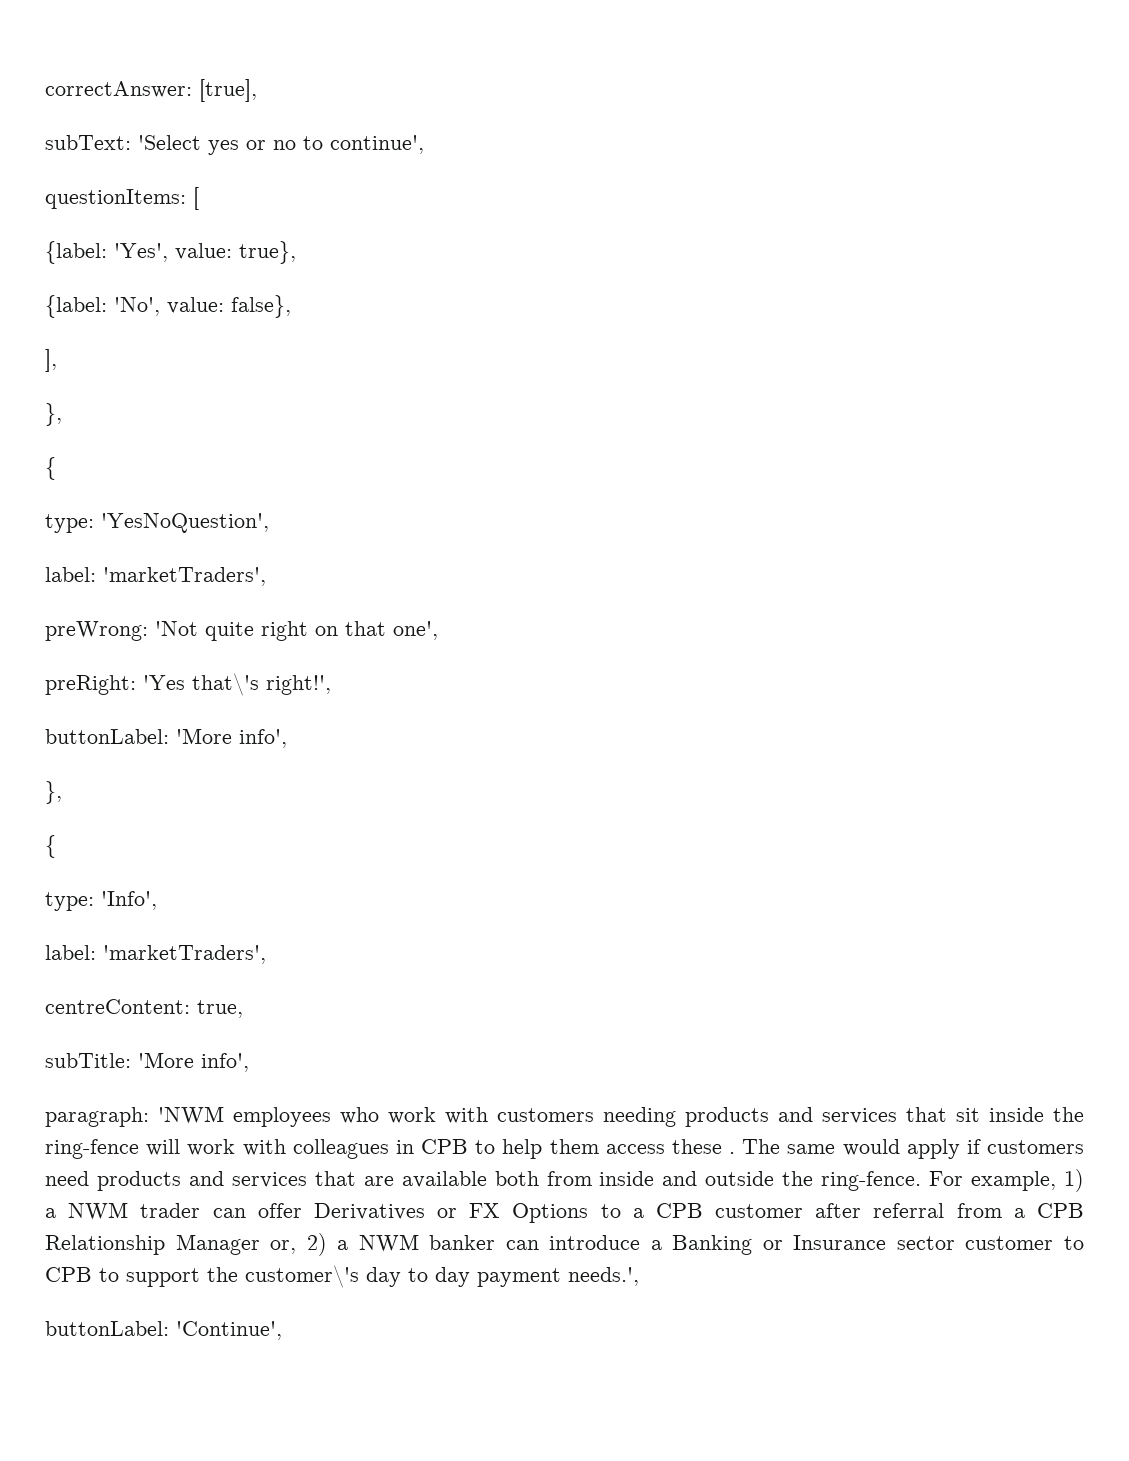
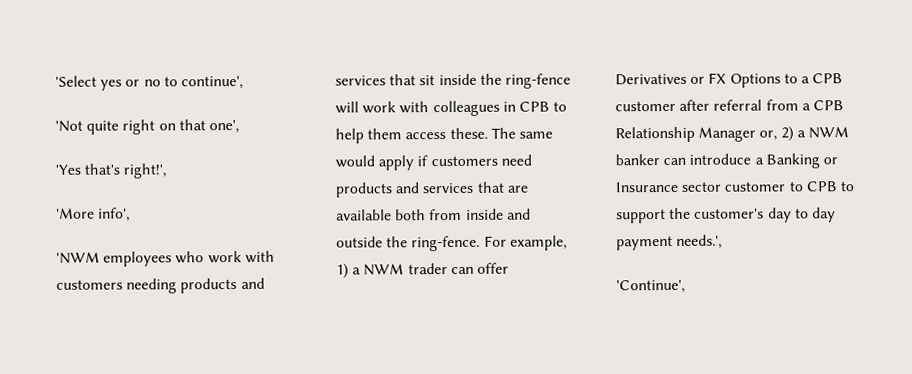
[45,79,257,102] [45,135,131,150] correctAnswer: [true], // subText: -> (55, 81) none
[45,187,199,210] [45,241,296,264] [45,295,291,318] [45,349,57,372] [45,403,62,426] [45,457,56,480] [45,513,269,533] [45,567,266,586] [45,621,148,641] questionItems: [ // {label: 'Yes', value: true}, // {label: 'No', value: false}, // ], // }, // { // type: 'YesNoQuestion', // label: 'marketTraders', // preWrong: -> (243, 83) none
[45,673,259,696] preRight: 'Yes that\'s -> [55,163,121,175] 'Yes that's
[45,728,287,748] [45,781,62,804] [45,835,56,858] [45,891,157,911] [45,945,266,964] [45,999,243,1018] [45,1052,249,1072] [45,1107,149,1127] buttonLabel: 'More info', // }, // { // type: 'Info', // label: 'marketTraders', // centreContent: true, // subTitle: 'More info', // paragraph: -> [56,207,131,222] 'More info', //
[671,1139,735,1154] these . -> [449,127,488,140] these.
[245,1265,359,1288] customer\'s -> [694,208,765,219] customer's
[45,1321,169,1336] buttonLabel: -> (723, 241) none

